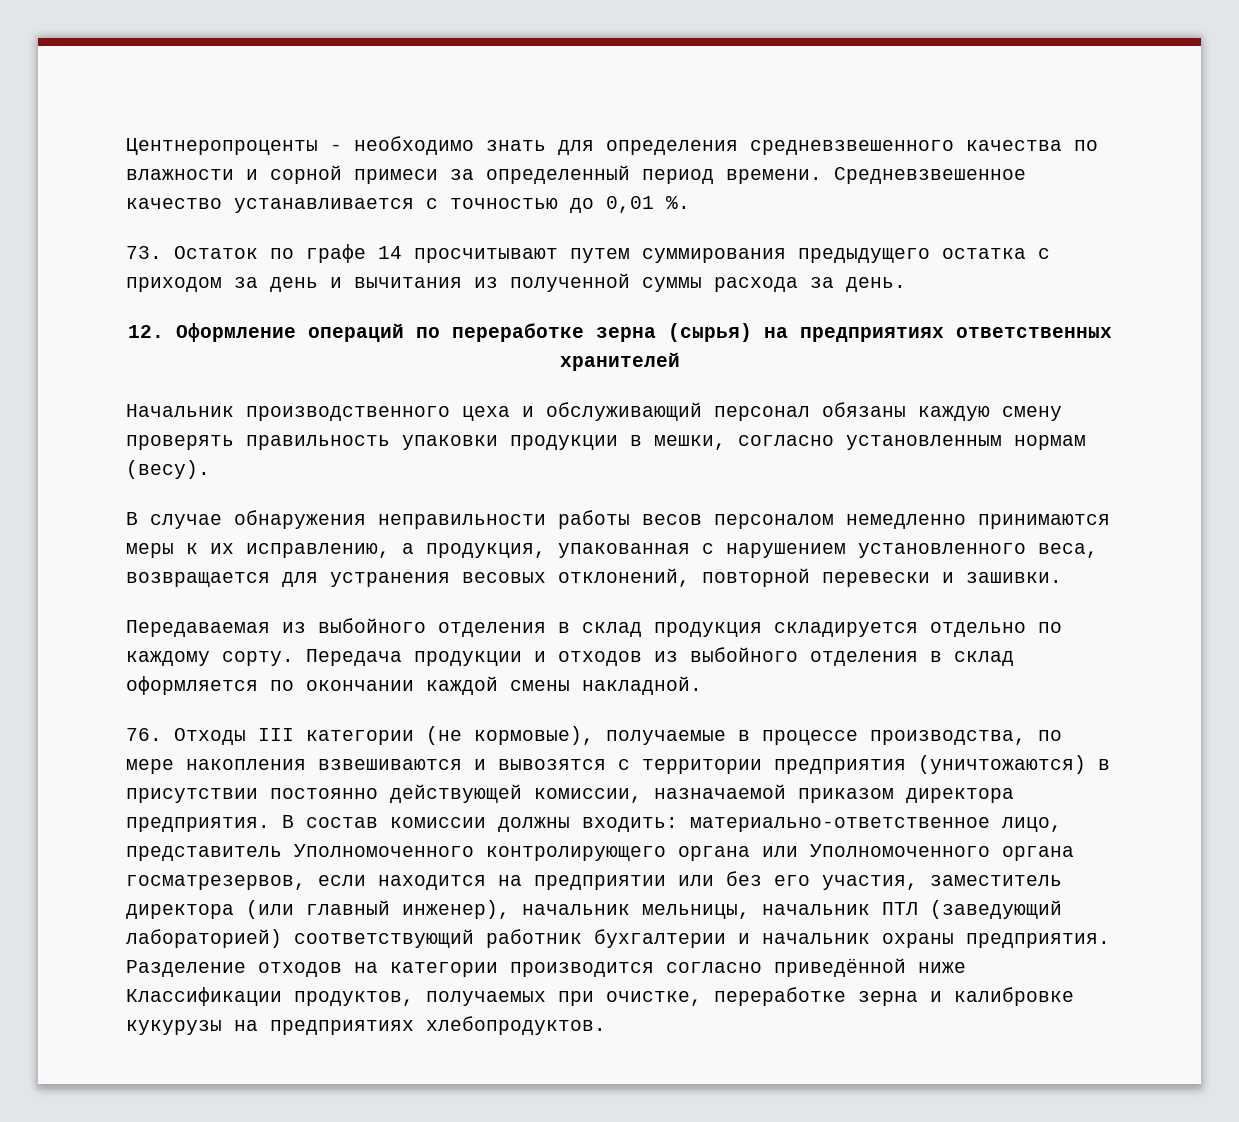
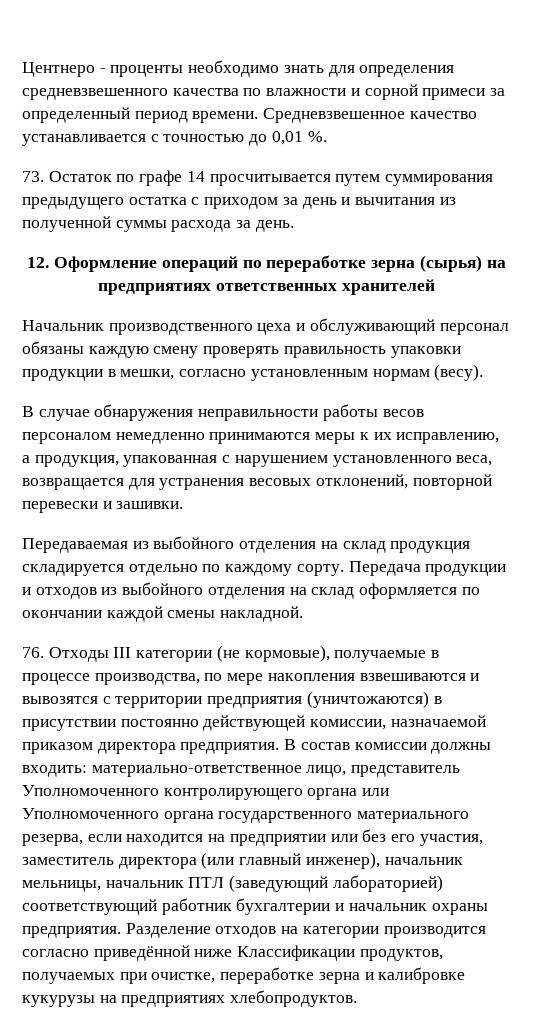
[126,138,342,155] Центнеропроценты - -> [22,62,184,77] Центнеро - проценты
[414,248,558,263] просчитывают -> [209,174,331,186] просчитывается
[558,622,570,633] в -> [320,541,338,549] на
[930,651,942,662] в -> [289,587,307,595] на
[126,875,306,890] госматрезервов, -> [218,811,470,823] [22,834,83,846] государственного материального резерва,

